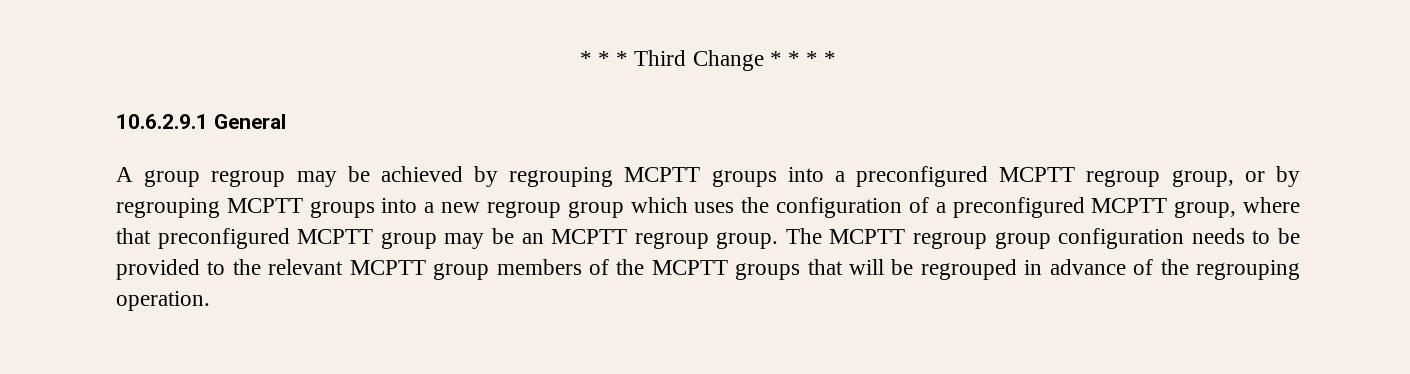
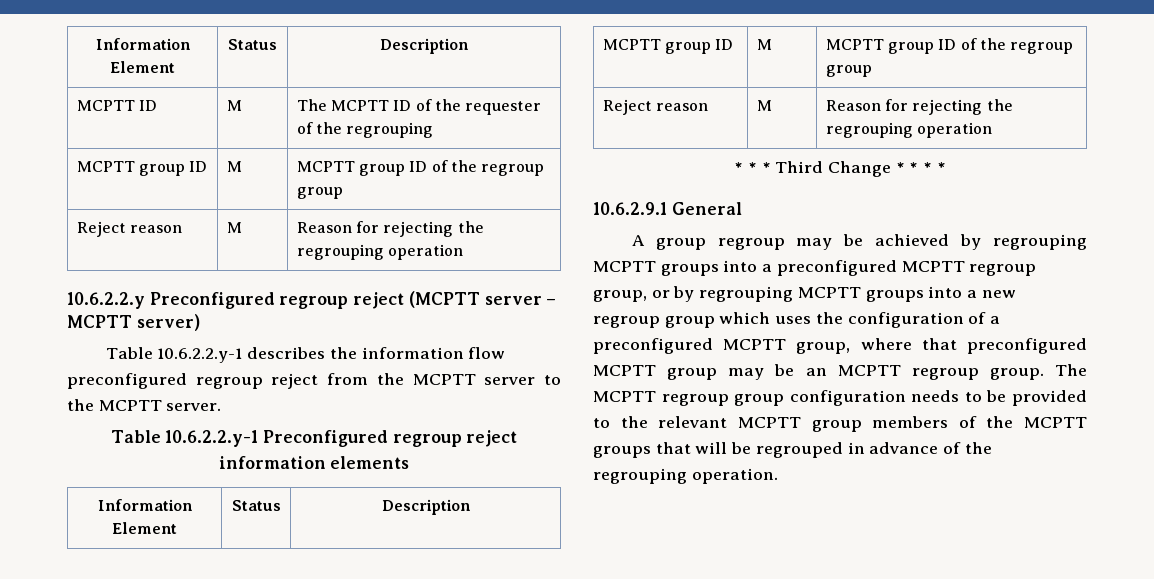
(579, 58) none -> [95,38,191,50] [110,61,175,73] [228,39,277,50] [380,38,469,54] [76,100,157,111] [226,100,242,111] [296,99,542,115] [296,122,434,138] [76,161,208,176] [226,161,242,172] [296,160,545,176] [296,187,343,199] [76,221,182,237] [226,222,242,233] [296,221,484,237] [296,244,463,260] [67,291,557,309] [67,314,200,331] [105,347,506,363] [67,373,561,389] [67,399,222,411] [110,430,518,447] [218,456,410,469] [97,499,193,511] [112,522,177,534] [231,500,281,511] [381,499,471,515] [602,39,734,54] [756,39,772,50] [825,38,1074,54] [825,65,872,77] [602,99,708,115] [756,100,772,111] [825,99,1013,115] [825,122,992,138] Information Element | Status | Description // MCPTT ID | M | The MCPTT ID of the requester of the regrouping // MCPTT group ID | M | MCPTT group ID of the regroup group // Reject reason | M | Reason for rejecting the regrouping operation // 10.6.2.2.y Preconfigured regroup reject (MCPTT server – MCPTT server) // Table 10.6.2.2.y-1 describes the information flow preconfigured regroup reject from the MCPTT server to the MCPTT server. // Table 10.6.2.2.y-1 Preconfigured regroup reject information elements // Information Element | Status | Description // MCPTT group ID | M | MCPTT group ID of the regroup group // Reject reason | M | Reason for rejecting the regrouping operation //

